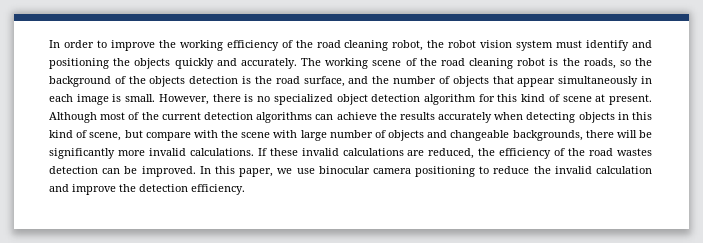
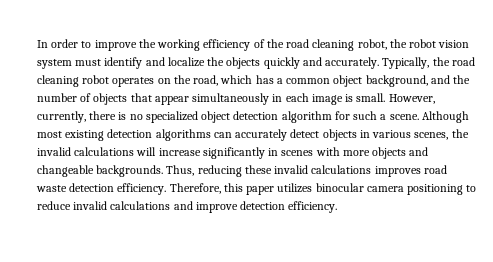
[49,58,109,69] positioning -> [167,57,205,67] localize
[301,58,652,69] [49,76,345,87] The working scene of the road cleaning robot is the roads, so the background of the objects detection is the road surface, -> [382,57,475,69] [37,75,428,87] Typically, the road cleaning robot operates on the road, which has a common object background,
(209, 99) none -> [37,111,86,123] currently,
[497,94,652,105] [49,112,652,123] [49,130,652,141] [49,148,652,159] [49,166,315,177] this kind of scene at present. Although most of the current detection algorithms can achieve the results accurately when detecting objects in this kind of scene, but compare with the scene with large number of objects and changeable backgrounds, there will be significantly more invalid calculations. If these invalid calculations are reduced, the efficiency of the road wastes detection can be improved. In this paper, we use -> [353,111,469,123] [37,129,469,141] [37,147,429,159] [37,165,447,177] [36,183,313,195] such a scene. Although most existing detection algorithms can accurately detect objects in various scenes, the invalid calculations will increase significantly in scenes with more objects and changeable backgrounds. Thus, reducing these invalid calculations improves road waste detection efficiency. Therefore, this paper utilizes
[533,166,652,174] the invalid calculation -> [73,201,171,210] invalid calculations
[119,184,136,192] the -> (238, 207) none

